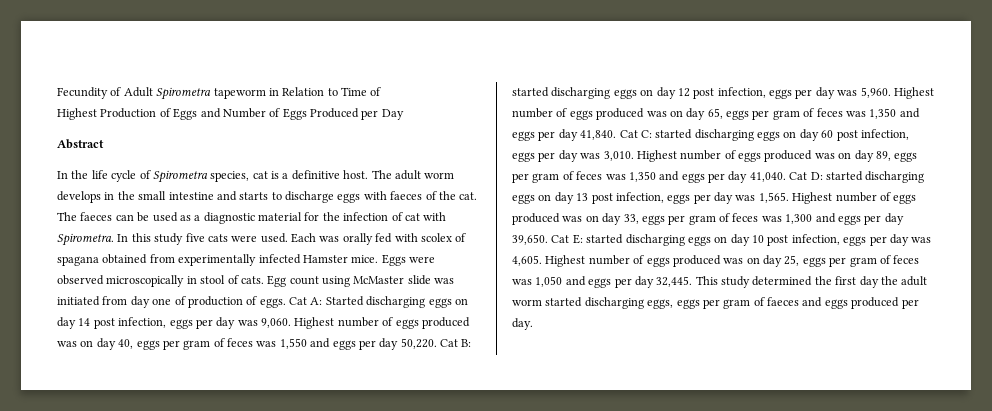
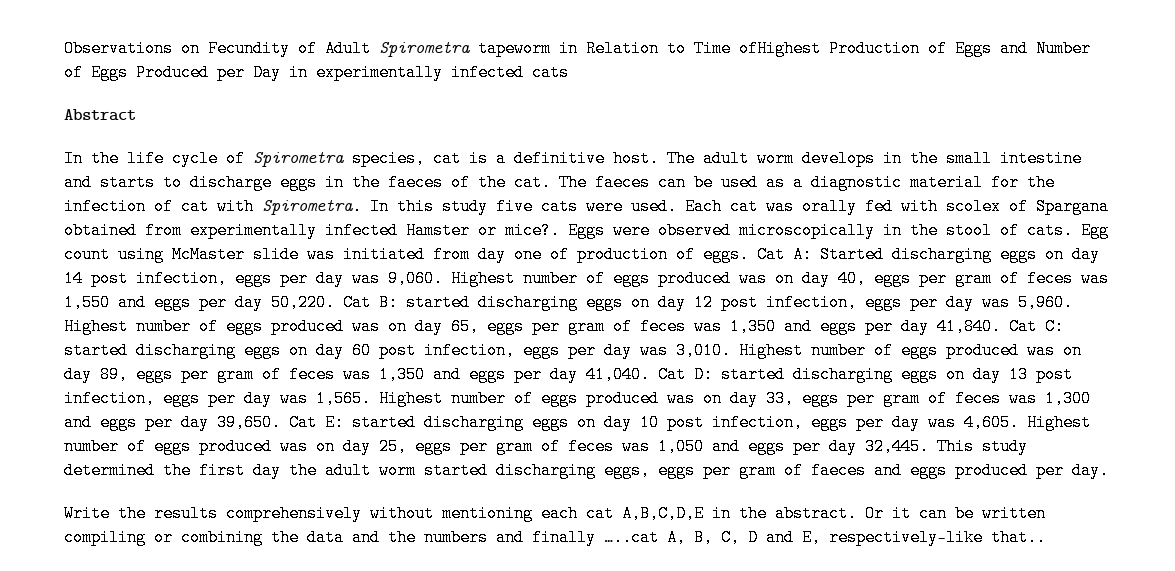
(57, 93) none -> [64,40,200,57] Observations on
[370,87,382,96] [57,108,97,120] of // Highest -> [739,40,821,57] ofHighest
(404, 114) none -> [289,64,569,81] in experimentally infected cats
[363,191,387,200] with -> [325,174,380,191] in the
(316, 238) none -> [730,198,758,215] cat
[57,256,99,266] spagana -> [1036,198,1109,215] Spargana
[351,255,379,263] mice. -> [478,222,560,239] or mice?.
(197, 280) none -> [910,222,938,239] the
(533, 324) none -> [64,505,1046,522] [64,529,1046,546] // Write the results comprehensively without mentioning each cat A,B,C,D,E in the abstract. Or it can be written compiling or combining the data and the numbers and finally …..cat A, B, C, D and E, respectively—like that..

